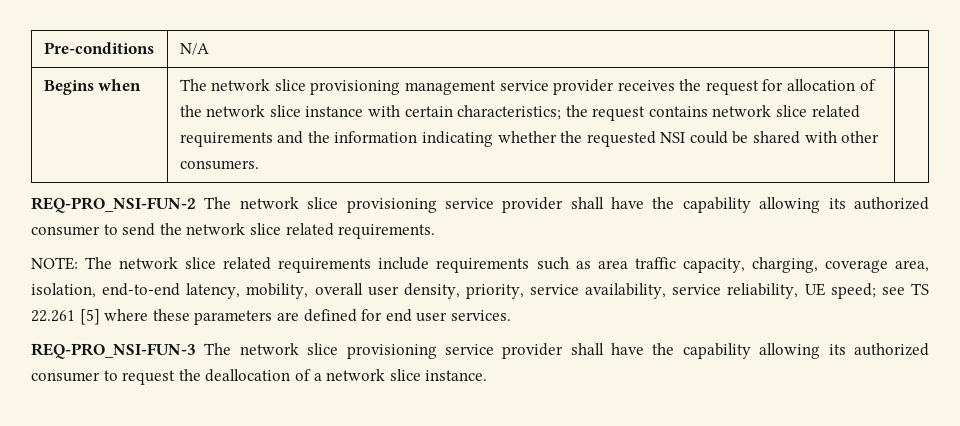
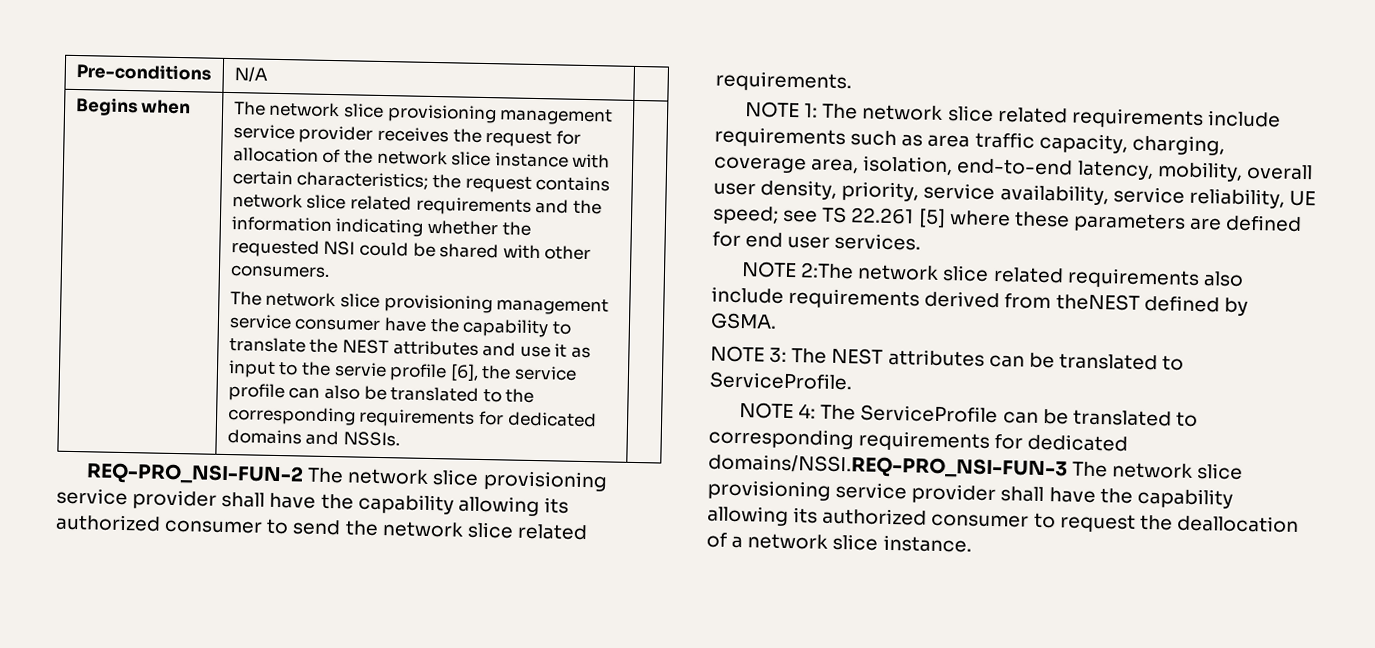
(259, 165) none -> [229,291,610,316] [228,314,572,338] [228,337,591,359] [227,360,577,382] [227,383,535,404] [226,406,597,428] [226,429,400,447] // The network slice provisioning management service consumer have the capability to translate the NEST attributes and use it as input to the servie profile [6], the service profile can also be translated to the corresponding requirements for dedicated domains and NSSIs.
[31,257,78,270] NOTE: -> [744,101,819,119] NOTE 1:
[31,343,196,359] REQ-PRO_NSI-FUN-3 -> [740,261,1244,289] [711,286,1248,316] [710,312,777,330] [710,345,1185,371] [709,371,853,391] [738,402,1198,427] [708,427,1129,452] [708,453,1068,481] NOTE 2:The network slice related requirements also include requirements derived from theNEST defined by GSMA. // NOTE 3: The NEST attributes can be translated to ServiceProfile. // NOTE 4: The ServiceProfile can be translated to corresponding requirements for dedicated domains/NSSI.REQ-PRO_NSI-FUN-3

